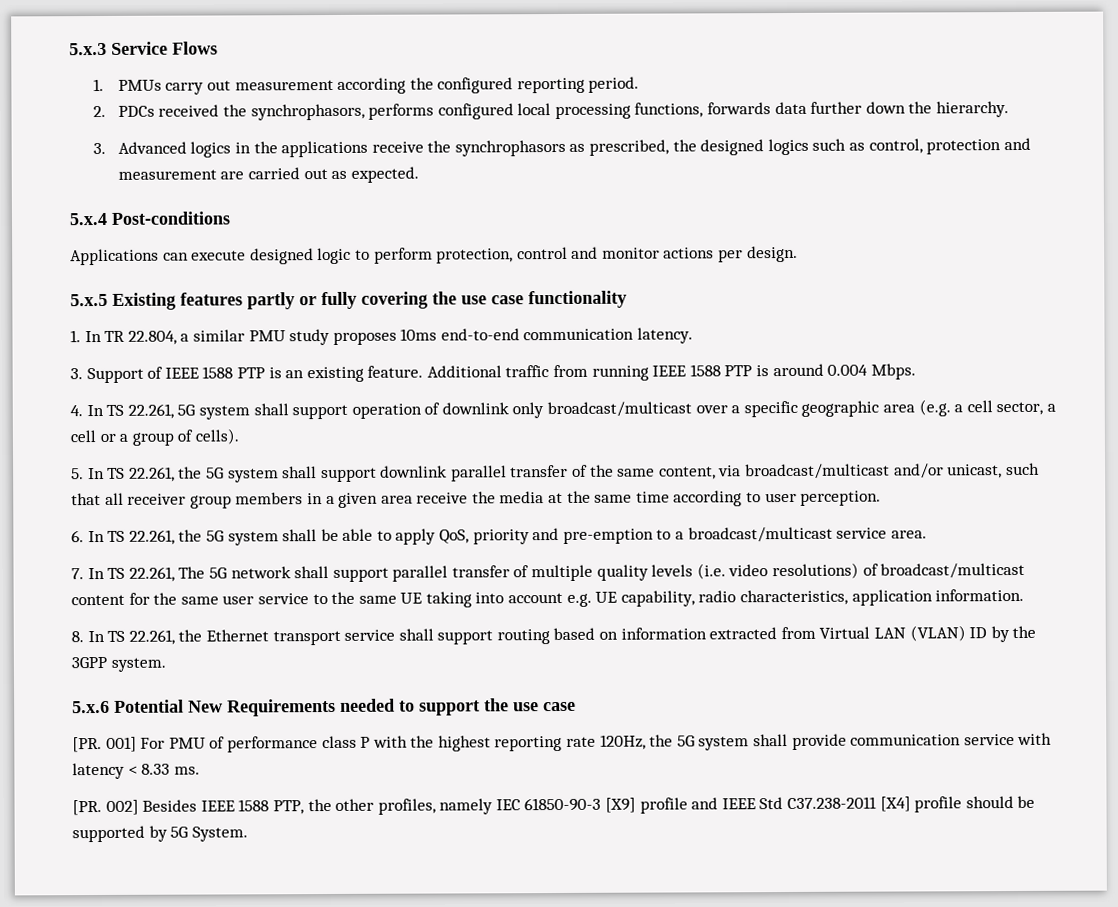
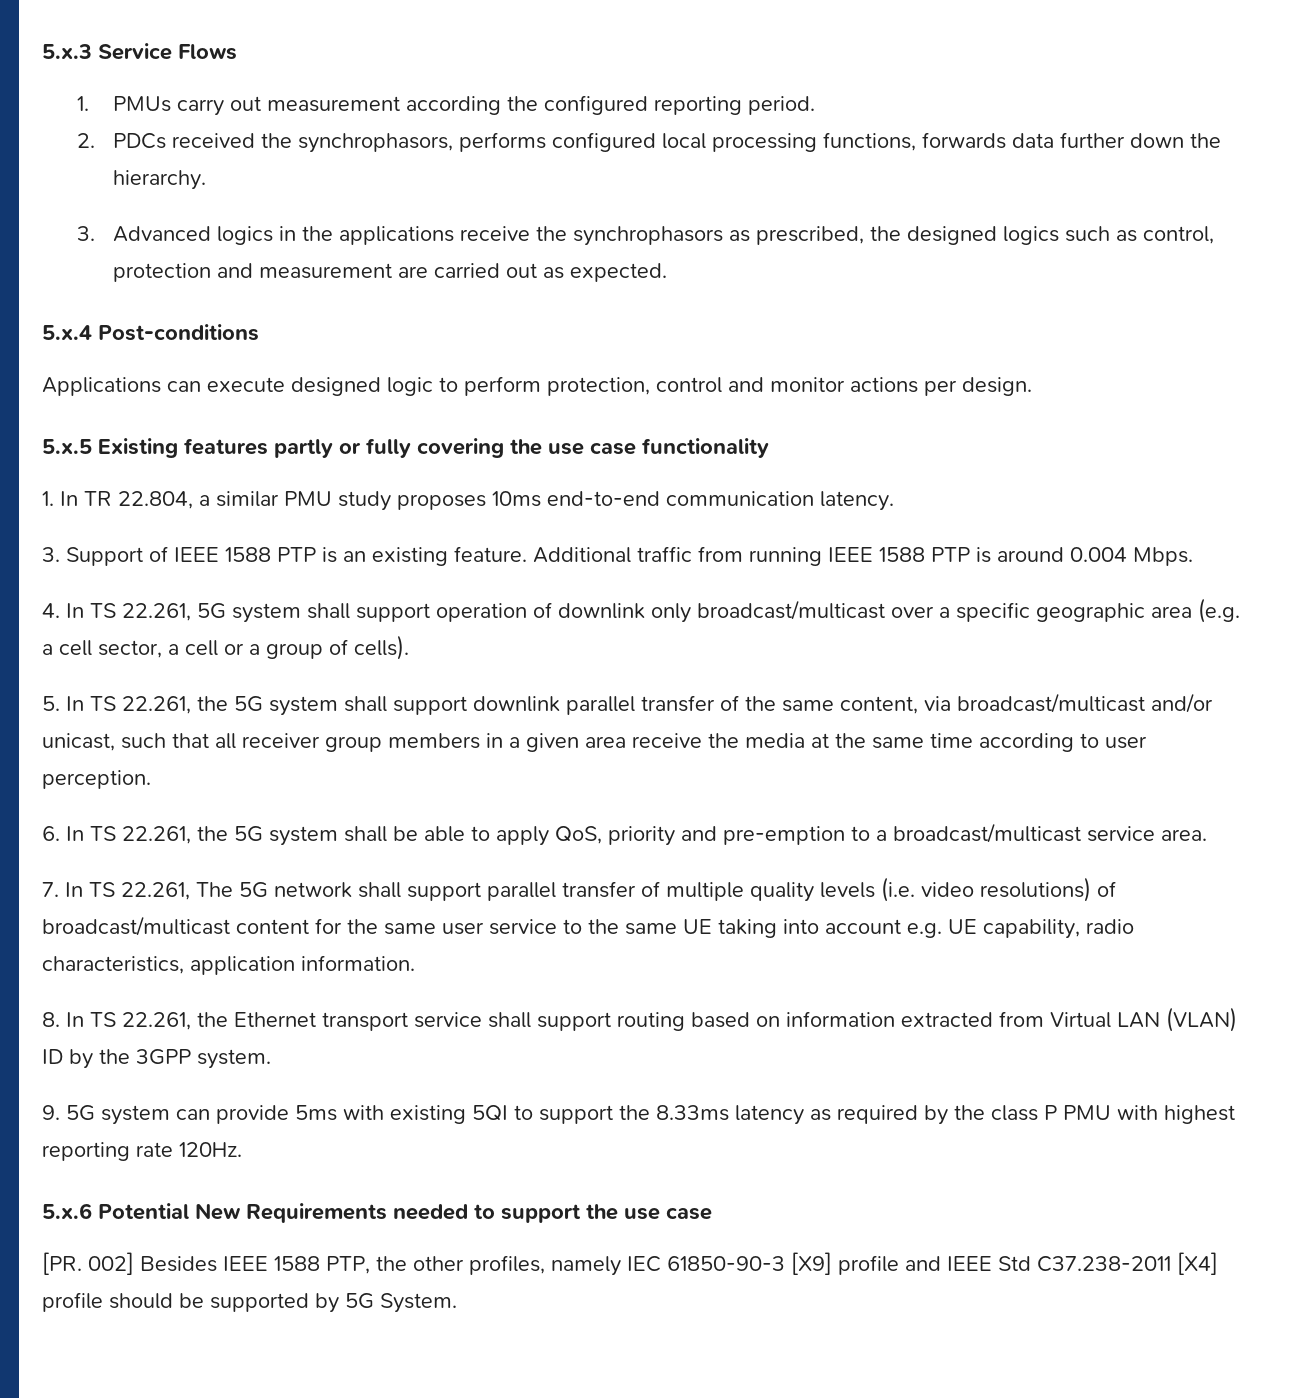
(166, 664) none -> [42,1105,1235,1125] [42,1142,242,1161] // 9. 5G system can provide 5ms with existing 5QI to support the 8.33ms latency as required by the class P PMU with highest reporting rate 120Hz.
[72,732,1053,753] [72,762,200,780] // [PR. 001] For PMU of performance class P with the highest reporting rate 120Hz, the 5G system shall provide communication service with latency < 8.33 ms. -> (712, 1213) none

